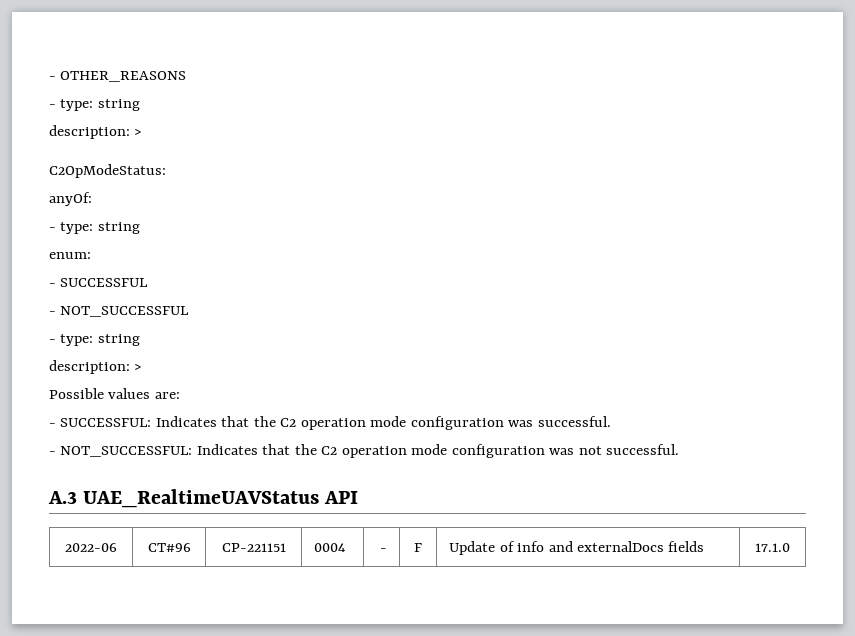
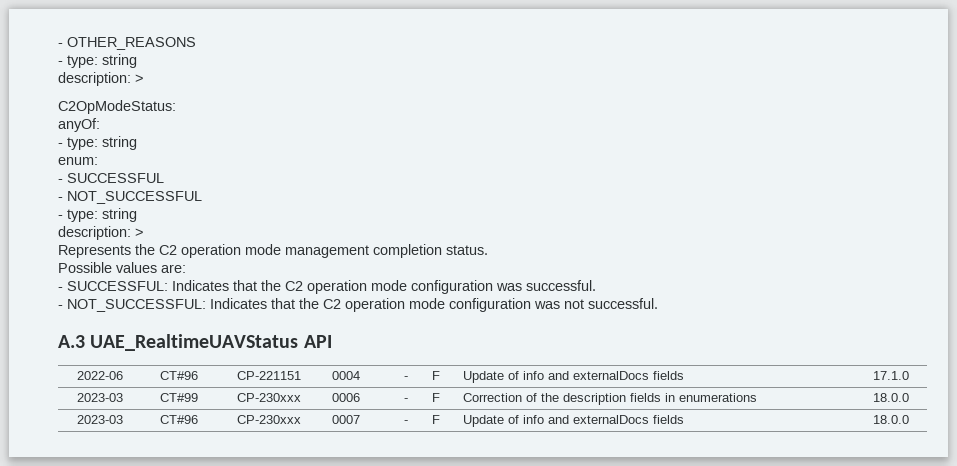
(143, 367) none -> [58,244,488,258] // Represents the C2 operation mode management completion status.
(790, 547) none -> [77,393,123,402] [159,393,198,402] [237,393,301,402] [331,393,360,402] [404,398,409,402] [431,393,440,402] [462,393,757,405] [872,393,909,402] [77,415,123,424] [159,415,198,424] [237,415,301,424] [331,415,360,424] [404,420,409,424] [431,415,440,424] [462,415,684,427] [872,415,909,424] // 2023-03 | CT#99 | CP-230xxx | 0006 | - | F | Correction of the description fields in enumerations | 18.0.0 // 2023-03 | CT#96 | CP-230xxx | 0007 | - | F | Update of info and externalDocs fields | 18.0.0

